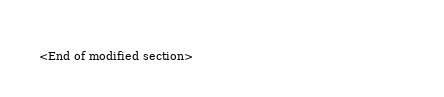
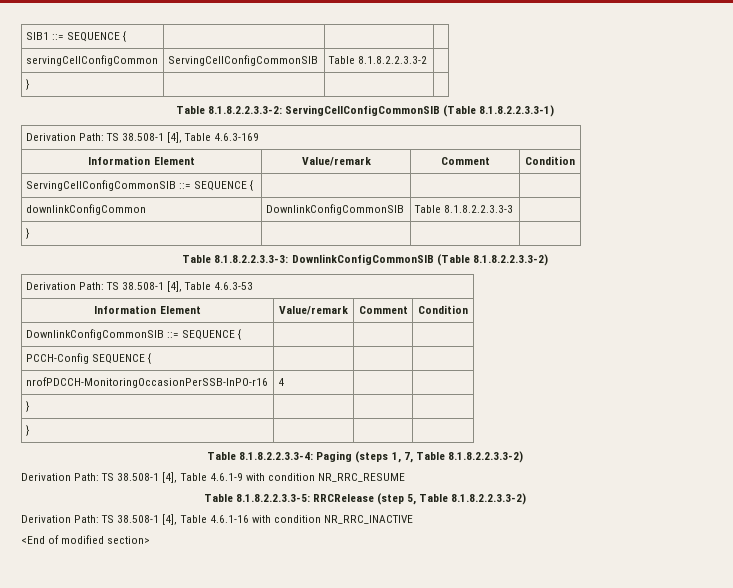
(39, 55) none -> [25,31,127,42] [25,55,158,66] [167,55,318,66] [327,56,427,64] [25,79,29,90] [175,105,555,117] [25,132,260,143] [88,156,195,165] [301,157,371,166] [440,157,490,165] [525,156,575,165] [25,180,254,191] [25,204,146,215] [265,204,404,215] [413,205,513,213] [25,228,29,239] [182,254,548,266] [25,281,254,292] [94,305,201,314] [279,306,348,315] [358,306,408,314] [418,305,468,314] [25,329,242,340] [25,353,151,364] [25,377,268,388] [277,378,284,386] [25,401,29,412] [25,425,29,436] [207,451,523,463] [21,472,405,483] [203,493,527,505] [21,514,413,525] SIB1 ::= SEQUENCE { | | | // servingCellConfigCommon | ServingCellConfigCommonSIB | Table 8.1.8.2.2.3.3-2 | // } | | | // Table 8.1.8.2.2.3.3-2: ServingCellConfigCommonSIB (Table 8.1.8.2.2.3.3-1) // Derivation Path: TS 38.508-1 [4], Table 4.6.3-169 // Information Element | Value/remark | Comment | Condition // ServingCellConfigCommonSIB ::= SEQUENCE { | | | // downlinkConfigCommon | DownlinkConfigCommonSIB | Table 8.1.8.2.2.3.3-3 | // } | | | // Table 8.1.8.2.2.3.3-3: DownlinkConfigCommonSIB (Table 8.1.8.2.2.3.3-2) // Derivation Path: TS 38.508-1 [4], Table 4.6.3-53 // Information Element | Value/remark | Comment | Condition // DownlinkConfigCommonSIB ::= SEQUENCE { | | | // PCCH-Config SEQUENCE { | | | // nrofPDCCH-MonitoringOccasionPerSSB-InPO-r16 | 4 | | // } | | | // } | | | // Table 8.1.8.2.2.3.3-4: Paging (steps 1, 7, Table 8.1.8.2.2.3.3-2) // Derivation Path: TS 38.508-1 [4], Table 4.6.1-9 with condition NR_RRC_RESUME // Table 8.1.8.2.2.3.3-5: RRCRelease (step 5, Table 8.1.8.2.2.3.3-2) // Derivation Path: TS 38.508-1 [4], Table 4.6.1-16 with condition NR_RRC_INACTIVE //

